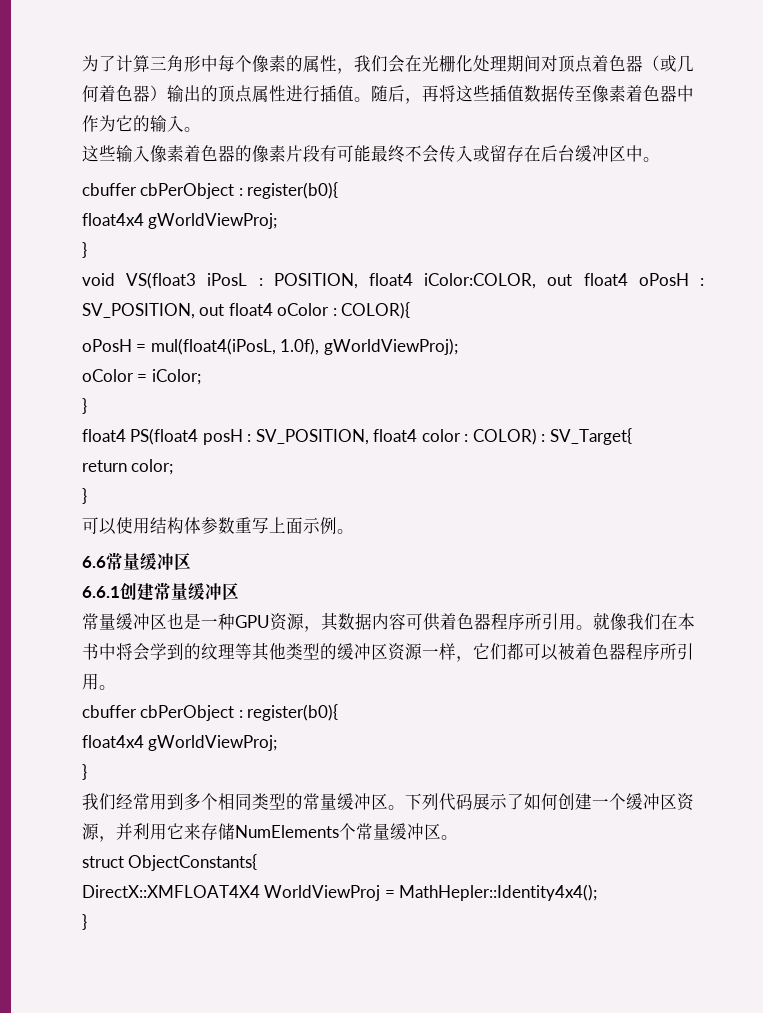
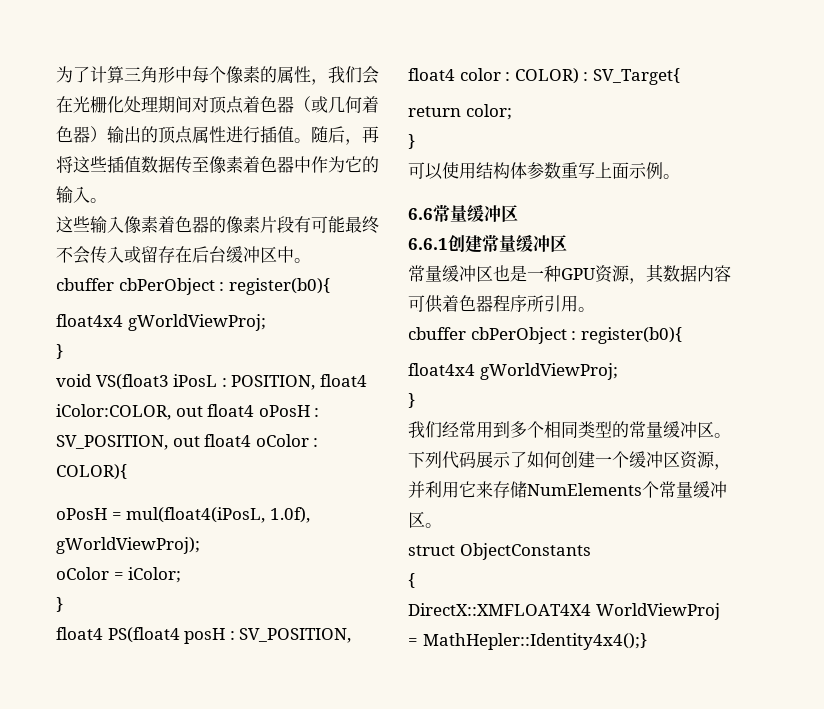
[593,613,695,631] [82,643,694,662] [82,673,116,690] 就像我们在本书中将会学到的纹理等其他类型的缓冲区资源一样，它们都可以被着色器程序所引用。 -> (595, 309) none
[128,854,258,871] ObjectConstants{ -> [459,543,591,560] [408,573,415,588] ObjectConstants // {
[399,884,598,901] [82,914,87,930] MathHepler::Identity4x4(); // } -> [422,633,647,650] MathHepler::Identity4x4();}

